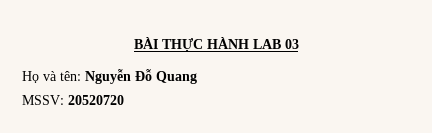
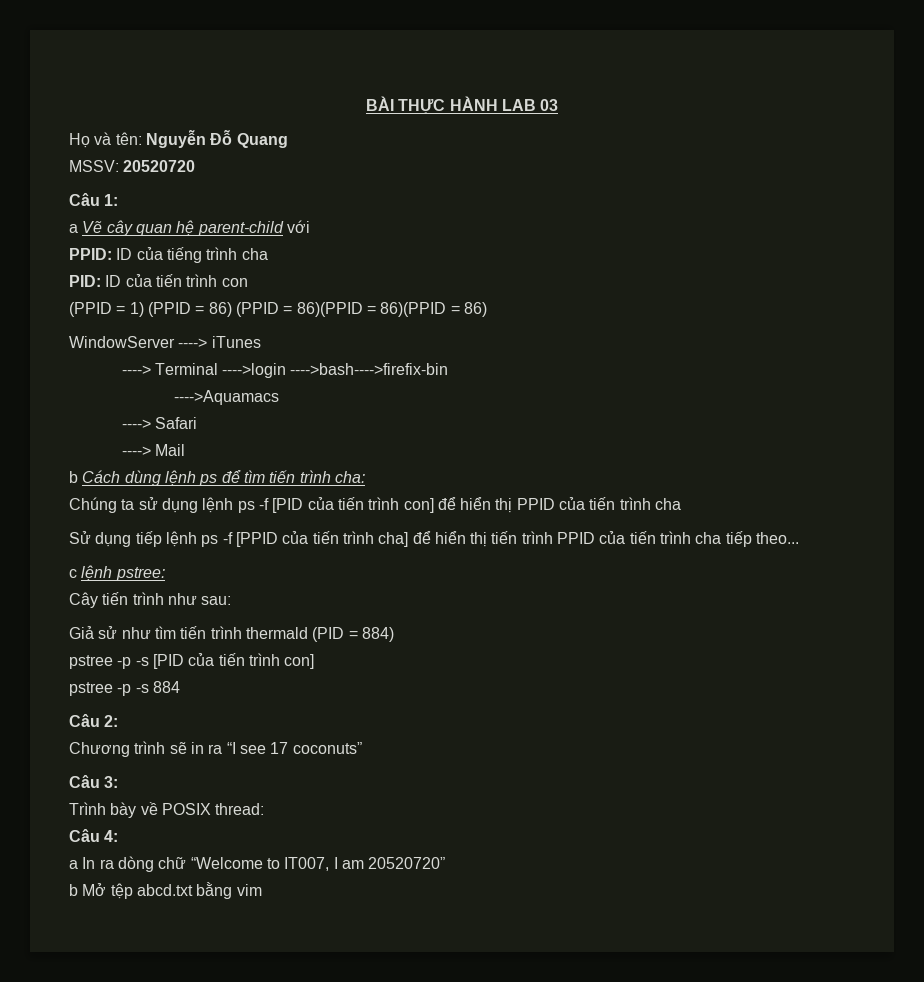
(124, 100) none -> [69,193,119,206] [69,220,310,236] [69,247,268,263] [69,274,248,287] [69,302,487,317] [69,336,261,348] [121,363,449,378] [174,390,280,405] [121,417,197,429] [121,444,185,456] [69,470,365,486] [69,497,682,513] [69,531,800,547] [69,565,165,581] [69,592,232,608] [69,626,394,642] [69,653,315,669] [69,681,180,696] [69,714,119,727] [69,741,362,757] [69,775,119,788] [69,802,265,818] [69,829,119,842] [69,856,446,872] [69,882,262,899] // Câu 1: // a Vẽ cây quan hệ parent-child với // PPID: ID của tiếng trình cha // PID: ID của tiến trình con // (PPID = 1) (PPID = 86) (PPID = 86)(PPID = 86)(PPID = 86) // WindowServer ----> iTunes // ----> Terminal ---->login ---->bash---->firefix-bin // ---->Aquamacs // ----> Safari // ----> Mail // b Cách dùng lệnh ps để tìm tiến trình cha: // Chúng ta sử dụng lệnh ps -f [PID của tiến trình con] để hiển thị PPID của tiến trình cha // Sử dụng tiếp lệnh ps -f [PPID của tiến trình cha] để hiển thị tiến trình PPID của tiến trình cha tiếp theo... // c lệnh pstree: // Cây tiến trình như sau: // Giả sử như tìm tiến trình thermald (PID = 884) // pstree -p -s [PID của tiến trình con] // pstree -p -s 884 // Câu 2: // Chương trình sẽ in ra “I see 17 coconuts” // Câu 3: // Trình bày về POSIX thread: // Câu 4: // a In ra dòng chữ “Welcome to IT007, I am 20520720” // b Mở tệp abcd.txt bằng vim

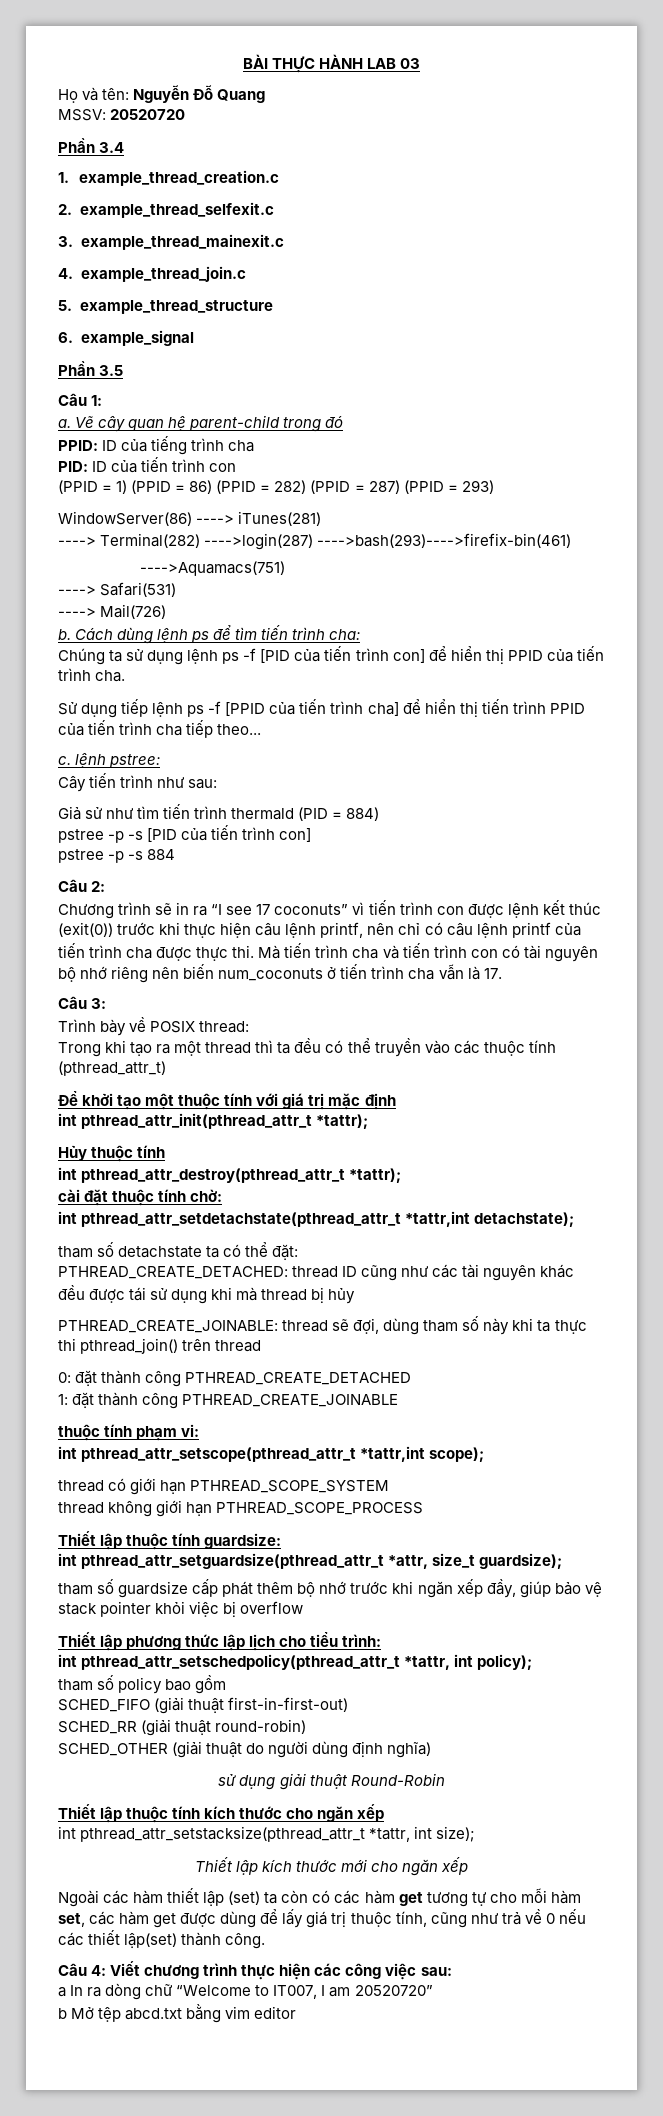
(196, 166) none -> [58,138,125,153] [58,170,279,186] [58,202,274,218] [58,234,284,250] [58,266,246,282] [58,300,273,314] [58,330,194,346] [58,361,124,376] // Phần 3.4 // 1. example_thread_creation.c // 2. example_thread_selfexit.c // 3. example_thread_mainexit.c // 4. example_thread_join.c // 5. example_thread_structure // 6. example_signal // Phần 3.5
[69,224,78,233] a -> [58,419,71,428] a.
[286,220,310,233] với -> [283,415,344,432] trong đó
[296,302,487,317] [69,336,261,348] [121,363,449,378] [174,390,280,405] [121,417,197,429] [121,444,185,456] [69,471,78,483] 86)(PPID = 86)(PPID = 86) // WindowServer ----> iTunes // ----> Terminal ---->login ---->bash---->firefix-bin // ---->Aquamacs // ----> Safari // ----> Mail // b -> [274,480,494,494] [58,511,322,526] [58,533,572,550] [140,561,286,576] [58,582,177,597] [58,604,167,619] [58,629,71,640] 282) (PPID = 287) (PPID = 293) // WindowServer(86) ----> iTunes(281) // ----> Terminal(282) ---->login(287) ---->bash(293)---->firefix-bin(461) // ---->Aquamacs(751) // ----> Safari(531) // ----> Mail(726) // b.
[655,498,682,510] cha -> [95,670,126,682] cha.
[69,569,77,578] c -> [58,756,71,765] c.
(362, 748) none -> [352,900,601,918] [58,922,581,938] [58,943,598,962] [58,964,502,983] vì tiến trình con được lệnh kết thúc (exit(0)) trước khi thực hiện câu lệnh printf, nên chỉ có câu lệnh printf của tiến trình cha được thực thi. Mà tiến trình cha và tiến trình con có tài nguyên bộ nhớ riêng nên biến num_coconuts ở tiến trình cha vẫn là 17.
[69,829,119,842] Câu 4: -> [58,1038,556,1057] [58,1061,166,1076] [58,1091,396,1110] [58,1113,369,1129] [58,1145,166,1162] [58,1167,402,1183] [58,1189,223,1206] [58,1211,575,1227] [58,1242,299,1261] [58,1264,575,1281] [58,1285,356,1304] [58,1316,587,1335] [58,1338,262,1354] [58,1370,412,1387] [58,1392,399,1409] [58,1424,200,1441] [58,1446,485,1462] [58,1478,390,1495] [58,1500,424,1517] [58,1531,282,1550] [58,1553,563,1569] [58,1579,602,1598] [58,1601,304,1618] [58,1632,382,1651] [58,1654,533,1670] [58,1675,227,1694] [58,1697,349,1714] [58,1719,307,1736] [58,1741,432,1758] [218,1773,445,1790] [58,1804,385,1823] [58,1826,476,1842] [194,1857,469,1876] [58,1888,581,1907] [58,1909,586,1928] [58,1930,266,1949] [58,1961,452,1980] Trong khi tạo ra một thread thì ta đều có thể truyền vào các thuộc tính (pthread_attr_t) // Để khởi tạo một thuộc tính với giá trị mặc định // int pthread_attr_init(pthread_attr_t *tattr); // Hủy thuộc tính // int pthread_attr_destroy(pthread_attr_t *tattr); // cài đặt thuộc tính chờ: // int pthread_attr_setdetachstate(pthread_attr_t *tattr,int detachstate); // tham số detachstate ta có thể đặt: // PTHREAD_CREATE_DETACHED: thread ID cũng như các tài nguyên khác đều được tái sử dụng khi mà thread bị hủy // PTHREAD_CREATE_JOINABLE: thread sẽ đợi, dùng tham số này khi ta thực thi pthread_join() trên thread // 0: đặt thành công PTHREAD_CREATE_DETACHED // 1: đặt thành công PTHREAD_CREATE_JOINABLE // thuộc tính phạm vi: // int pthread_attr_setscope(pthread_attr_t *tattr,int scope); // thread có giới hạn PTHREAD_SCOPE_SYSTEM // thread không giới hạn PTHREAD_SCOPE_PROCESS // Thiết lập thuộc tính guardsize: // int pthread_attr_setguardsize(pthread_attr_t *attr, size_t guardsize); // tham số guardsize cấp phát thêm bộ nhớ trước khi ngăn xếp đầy, giúp bảo vệ stack pointer khỏi việc bị overflow // Thiết lập phương thức lập lịch cho tiểu trình: // int pthread_attr_setschedpolicy(pthread_attr_t *tattr, int policy); // tham số policy bao gồm // SCHED_FIFO (giải thuật first-in-first-out) // SCHED_RR (giải thuật round-robin) // SCHED_OTHER (giải thuật do người dùng định nghĩa) // sử dụng giải thuật Round-Robin // Thiết lập thuộc tính kích thước cho ngăn xếp // int pthread_attr_setstacksize(pthread_attr_t *tattr, int size); // Thiết lập kích thước mới cho ngăn xếp // Ngoài các hàm thiết lập (set) ta còn có các hàm get tương tự cho mỗi hàm set, các hàm get được dùng để lấy giá trị thuộc tính, cũng như trả về 0 nếu các thiết lập(set) thành công. // Câu 4: Viết chương trình thực hiện các công việc sau:
(262, 890) none -> [254,2006,297,2019] editor

